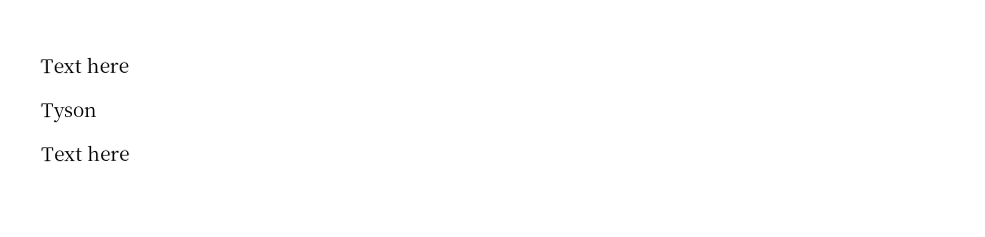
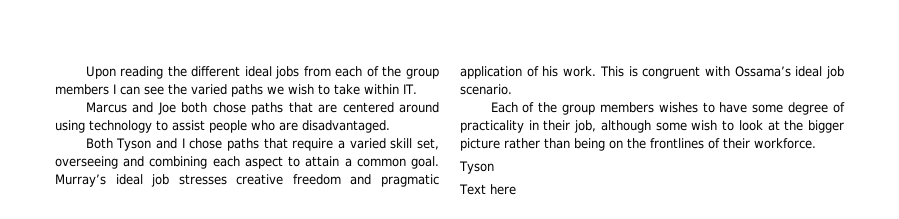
[40,56,130,74] Text here -> [85,66,439,79] [55,84,417,97] [85,102,440,115] [55,120,390,133] [85,138,439,151] [55,156,440,169] [55,174,439,187] [460,66,844,79] [460,84,512,95] [490,102,845,115] [460,120,845,133] [460,138,816,151] Upon reading the different ideal jobs from each of the group members I can see the varied paths we wish to take within IT. // Marcus and Joe both chose paths that are centered around using technology to assist people who are disadvantaged. // Both Tyson and I chose paths that require a varied skill set, overseeing and combining each aspect to attain a common goal. Murray’s ideal job stresses creative freedom and pragmatic application of his work. This is congruent with Ossama’s ideal job scenario. // Each of the group members wishes to have some degree of practicality in their job, although some wish to look at the bigger picture rather than being on the frontlines of their workforce.

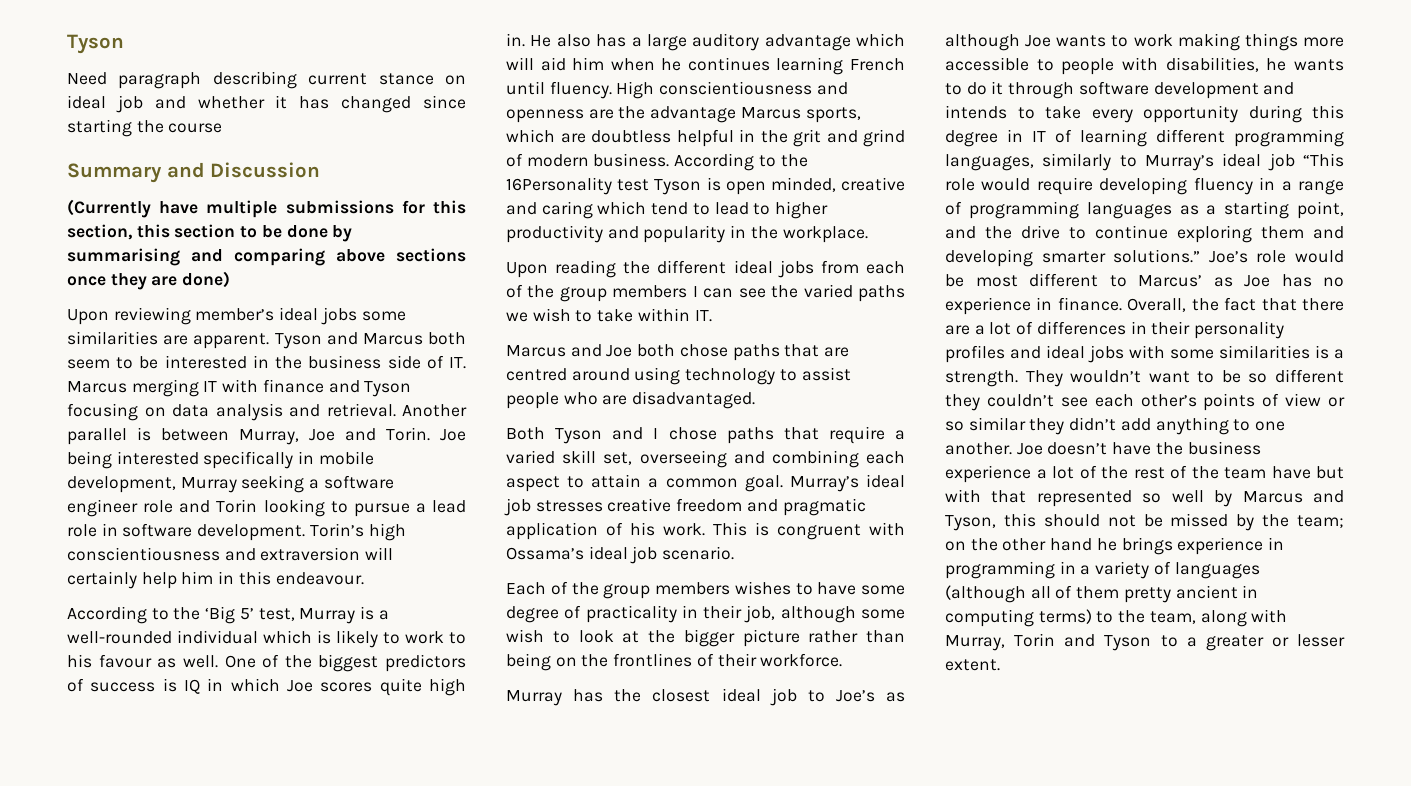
(85, 72) none -> [67,34,124,54] [67,71,466,89] [67,95,466,113] [67,119,223,137] [67,162,321,183] [67,199,466,218] [67,224,353,242] [67,248,466,266] [67,271,231,290] [67,307,406,325] [67,331,466,349] [67,355,467,369] [67,379,412,397] [67,403,467,421] [67,427,466,445] [67,451,374,469] [67,475,394,493] [67,499,466,517] [67,523,406,541] [67,547,394,561] [67,571,364,589] [67,606,389,624] [67,630,466,648] [67,654,466,672] [67,678,466,696] [506,33,905,51] [506,57,905,75] [506,81,848,99] [506,106,861,123] [506,129,905,147] [506,153,808,171] [506,177,905,195] [506,201,829,219] [506,225,868,243] Tyson // Need paragraph describing current stance on ideal job and whether it has changed since starting the course // Summary and Discussion // (Currently have multiple submissions for this section, this section to be done by summarising and comparing above sections once they are done) // Upon reviewing member’s ideal jobs some similarities are apparent. Tyson and Marcus both seem to be interested in the business side of IT. Marcus merging IT with finance and Tyson focusing on data analysis and retrieval. Another parallel is between Murray, Joe and Torin. Joe being interested specifically in mobile development, Murray seeking a software engineer role and Torin looking to pursue a lead role in software development. Torin’s high conscientiousness and extraversion will certainly help him in this endeavour. // According to the ‘Big 5’ test, Murray is a well-rounded individual which is likely to work to his favour as well. One of the biggest predictors of success is IQ in which Joe scores quite high in. He also has a large auditory advantage which will aid him when he continues learning French until fluency. High conscientiousness and openness are the advantage Marcus sports, which are doubtless helpful in the grit and grind of modern business. According to the 16Personality test Tyson is open minded, creative and caring which tend to lead to higher productivity and popularity in the workplace. //
[342,102,394,113] centered -> [506,368,567,381] centred
[459,161,494,174] [459,184,516,195] Tyson // Text here -> [506,688,905,706] [945,33,1344,51] [945,57,1344,75] [945,81,1295,99] [945,105,1344,123] [945,129,1344,147] [945,153,1344,171] [945,177,1344,195] [945,201,1344,219] [945,225,1344,243] [945,249,1344,267] [945,273,1344,287] [945,297,1344,315] [945,321,1285,339] [945,345,1344,363] [945,369,1344,387] [945,393,1345,411] [945,417,1286,435] [945,441,1261,455] [945,465,1344,483] [945,489,1344,507] [945,513,1344,531] [945,537,1285,555] [945,561,1260,579] [945,585,1259,603] [945,609,1288,627] [945,633,1345,651] [945,659,1000,671] Murray has the closest ideal job to Joe’s as although Joe wants to work making things more accessible to people with disabilities, he wants to do it through software development and intends to take every opportunity during this degree in IT of learning different programming languages, similarly to Murray’s ideal job “This role would require developing fluency in a range of programming languages as a starting point, and the drive to continue exploring them and developing smarter solutions.” Joe’s role would be most different to Marcus’ as Joe has no experience in finance. Overall, the fact that there are a lot of differences in their personality profiles and ideal jobs with some similarities is a strength. They wouldn’t want to be so different they couldn’t see each other’s points of view or so similar they didn’t add anything to one another. Joe doesn’t have the business experience a lot of the rest of the team have but with that represented so well by Marcus and Tyson, this should not be missed by the team; on the other hand he brings experience in programming in a variety of languages (although all of them pretty ancient in computing terms) to the team, along with Murray, Torin and Tyson to a greater or lesser extent.

